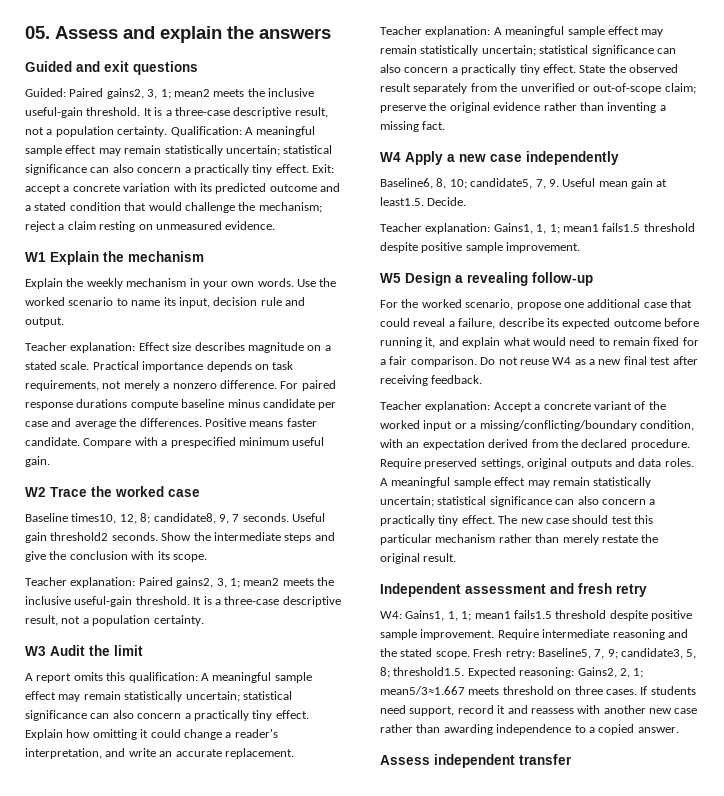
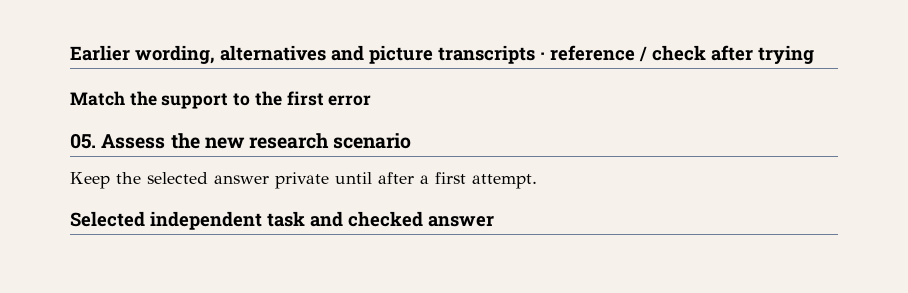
[25,26,331,43] [25,61,198,75] [25,88,314,99] [25,107,328,118] [25,126,316,137] [25,145,333,156] [25,164,334,175] [25,183,340,194] [25,202,322,213] [25,221,276,232] [25,251,204,265] [25,278,337,289] [25,297,305,308] [25,317,64,327] [25,342,331,353] [25,361,294,372] [25,380,336,391] [25,399,337,410] [25,418,317,429] [25,437,325,448] [25,456,50,467] [25,486,200,497] [25,513,325,524] [25,532,335,543] [25,551,207,562] [25,577,334,588] [25,596,341,607] [25,615,204,626] [25,645,143,656] [25,672,312,683] [25,691,292,702] [25,710,309,721] [25,729,278,740] [25,748,294,759] [380,26,664,37] [380,45,676,56] [380,64,678,75] [380,83,696,94] [380,102,666,113] [380,121,446,132] [380,151,619,165] [380,178,668,189] [380,197,467,206] [380,223,695,234] [380,242,581,253] [380,272,593,286] [380,299,692,310] [380,318,699,329] [380,337,699,348] [380,356,698,367] [380,375,483,386] [380,401,666,412] [380,420,694,431] [380,439,690,450] [380,458,694,469] [380,477,652,488] [380,496,656,507] [380,515,653,526] [380,534,659,545] [380,553,457,564] [380,583,647,597] [380,610,692,621] [380,629,688,640] [380,648,697,659] [380,667,644,678] [380,686,696,695] [380,705,698,716] [380,724,679,735] [380,754,572,768] 05. Assess and explain the answers // Guided and exit questions // Guided: Paired gains2, 3, 1; mean2 meets the inclusive useful-gain threshold. It is a three-case descriptive result, not a population certainty. Qualification: A meaningful sample effect may remain statistically uncertain; statistical significance can also concern a practically tiny effect. Exit: accept a concrete variation with its predicted outcome and a stated condition that would challenge the mechanism; reject a claim resting on unmeasured evidence. // W1 Explain the mechanism // Explain the weekly mechanism in your own words. Use the worked scenario to name its input, decision rule and output. // Teacher explanation: Effect size describes magnitude on a stated scale. Practical importance depends on task requirements, not merely a nonzero difference. For paired response durations compute baseline minus candidate per case and average the differences. Positive means faster candidate. Compare with a prespecified minimum useful gain. // W2 Trace the worked case // Baseline times10, 12, 8; candidate8, 9, 7 seconds. Useful gain threshold2 seconds. Show the intermediate steps and give the conclusion with its scope. // Teacher explanation: Paired gains2, 3, 1; mean2 meets the inclusive useful-gain threshold. It is a three-case descriptive result, not a population certainty. // W3 Audit the limit // A report omits this qualification: A meaningful sample effect may remain statistically uncertain; statistical significance can also concern a practically tiny effect. Explain how omitting it could change a reader's interpretation, and write an accurate replacement. // Teacher explanation: A meaningful sample effect may remain statistically uncertain; statistical significance can also concern a practically tiny effect. State the observed result separately from the unverified or out-of-scope claim; preserve the original evidence rather than inventing a missing fact. // W4 Apply a new case independently // Baseline6, 8, 10; candidate5, 7, 9. Useful mean gain at least1.5. Decide. // Teacher explanation: Gains1, 1, 1; mean1 fails1.5 threshold despite positive sample improvement. // W5 Design a revealing follow-up // For the worked scenario, propose one additional case that could reveal a failure, describe its expected outcome before running it, and explain what would need to remain fixed for a fair comparison. Do not reuse W4 as a new final test after receiving feedback. // Teacher explanation: Accept a concrete variant of the worked input or a missing/conflicting/boundary condition, with an expectation derived from the declared procedure. Require preserved settings, original outputs and data roles. A meaningful sample effect may remain statistically uncertain; statistical significance can also concern a practically tiny effect. The new case should test this particular mechanism rather than merely restate the original result. // Independent assessment and fresh retry // W4: Gains1, 1, 1; mean1 fails1.5 threshold despite positive sample improvement. Require intermediate reasoning and the stated scope. Fresh retry: Baseline5, 7, 9; candidate3, 5, 8; threshold1.5. Expected reasoning: Gains2, 2, 1; mean5/3≈1.667 meets threshold on three cases. If students need support, record it and reassess with another new case rather than awarding independence to a copied answer. // Assess independent transfer -> [70,45,814,64] [70,91,372,109] [70,133,412,149] [70,172,537,189] [70,211,494,230] Earlier wording, alternatives and picture transcripts · reference / check after trying // Match the support to the first error // 05. Assess the new research scenario // Keep the selected answer private until after a first attempt. // Selected independent task and checked answer

